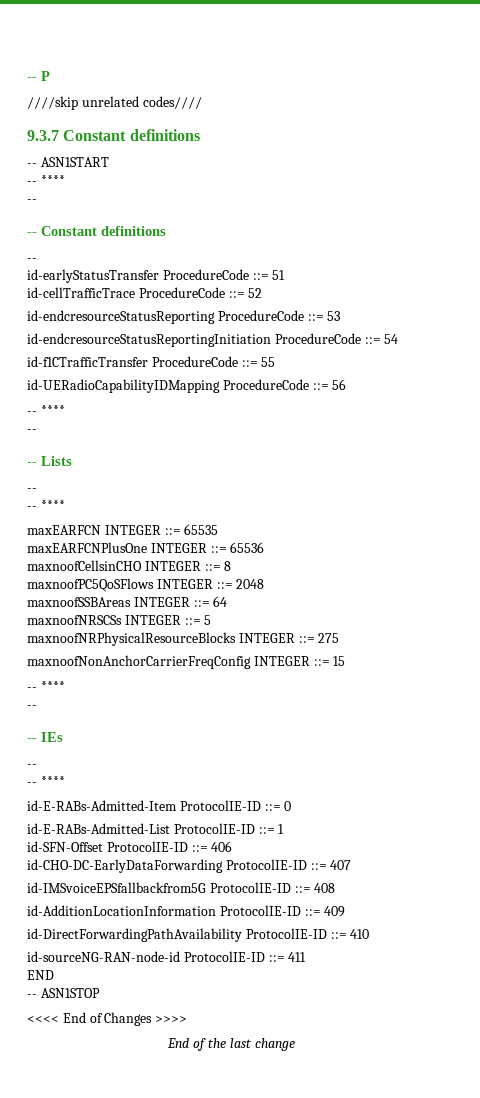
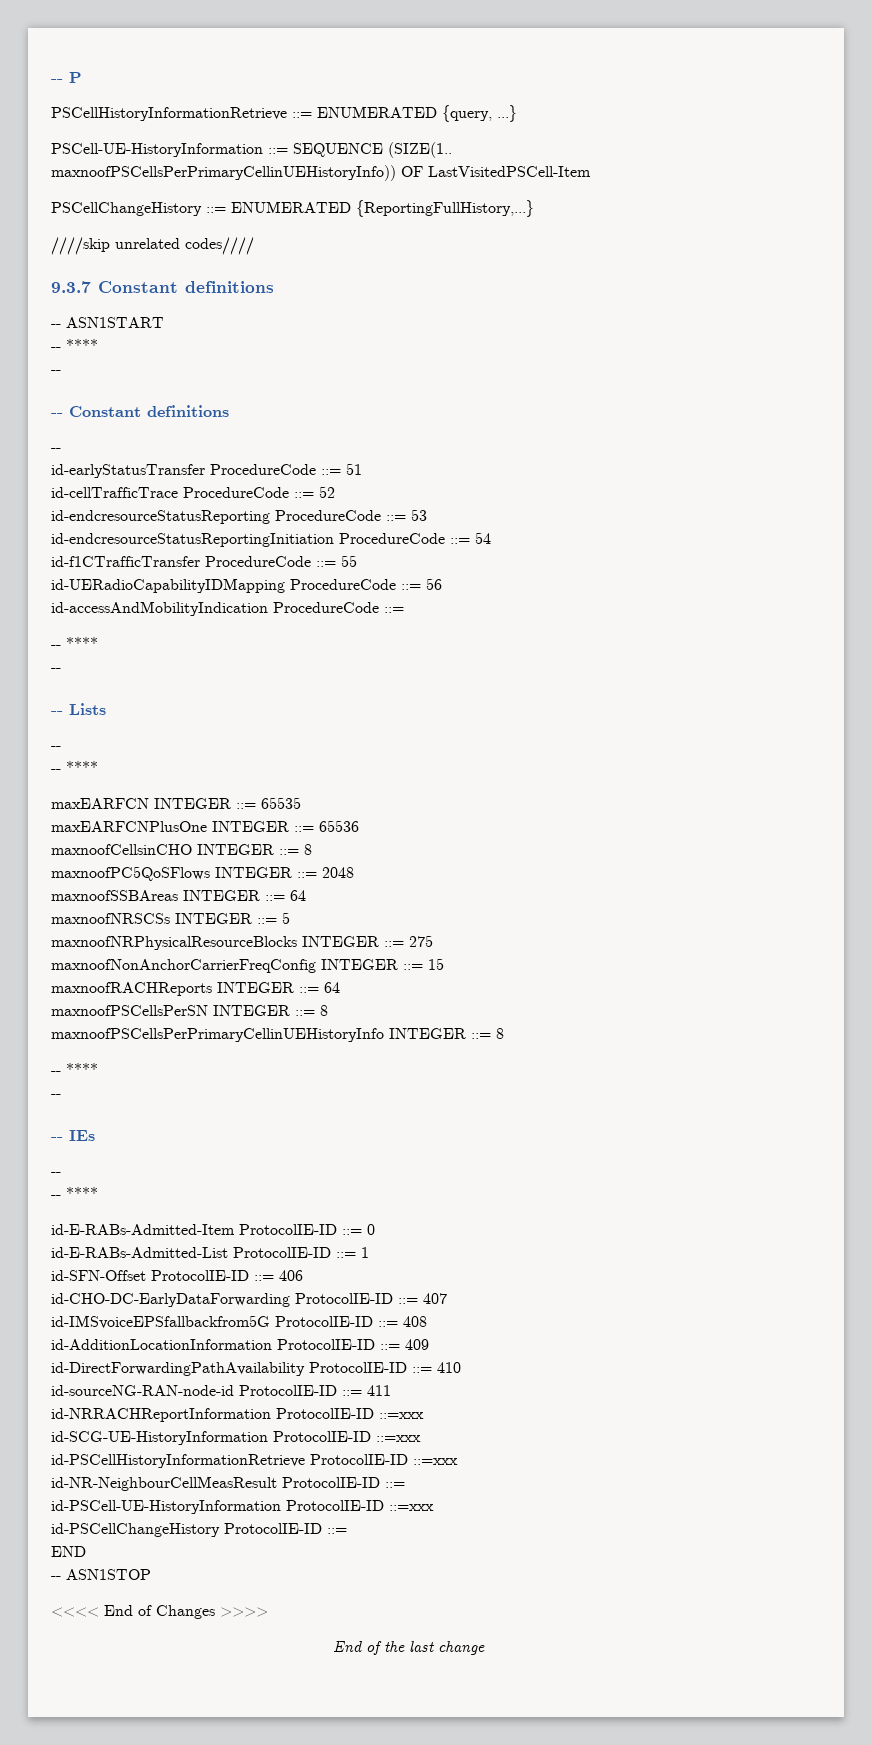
(50, 76) none -> [51,105,517,122] [51,142,452,158] [51,165,591,181] [51,200,534,217] // PSCellHistoryInformationRetrieve ::= ENUMERATED {query, ...} // PSCell-UE-HistoryInformation ::= SEQUENCE (SIZE(1.. maxnoofPSCellsPerPrimaryCellinUEHistoryInfo)) OF LastVisitedPSCell-Item // PSCellChangeHistory ::= ENUMERATED {ReportingFullHistory,...}
(347, 384) none -> [51,601,404,616] // id-accessAndMobilityIndication ProcedureCode ::=
(346, 661) none -> [51,982,340,996] [51,1005,328,1016] [51,1028,504,1042] // maxnoofRACHReports INTEGER ::= 64 // maxnoofPSCellsPerSN INTEGER ::= 8 // maxnoofPSCellsPerPrimaryCellinUEHistoryInfo INTEGER ::= 8
(307, 957) none -> [51,1408,424,1422] [51,1431,421,1445] [51,1454,458,1468] [51,1476,405,1491] [51,1500,434,1514] [51,1523,347,1537] // id-NRRACHReportInformation ProtocolIE-ID ::=xxx // id-SCG-UE-HistoryInformation ProtocolIE-ID ::=xxx // id-PSCellHistoryInformationRetrieve ProtocolIE-ID ::=xxx // id-NR-NeighbourCellMeasResult ProtocolIE-ID ::= // id-PSCell-UE-HistoryInformation ProtocolIE-ID ::=xxx // id-PSCellChangeHistory ProtocolIE-ID ::=

